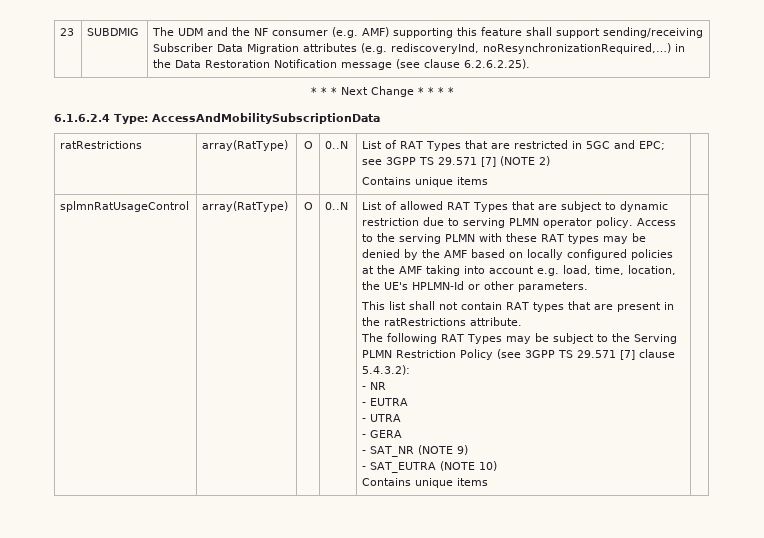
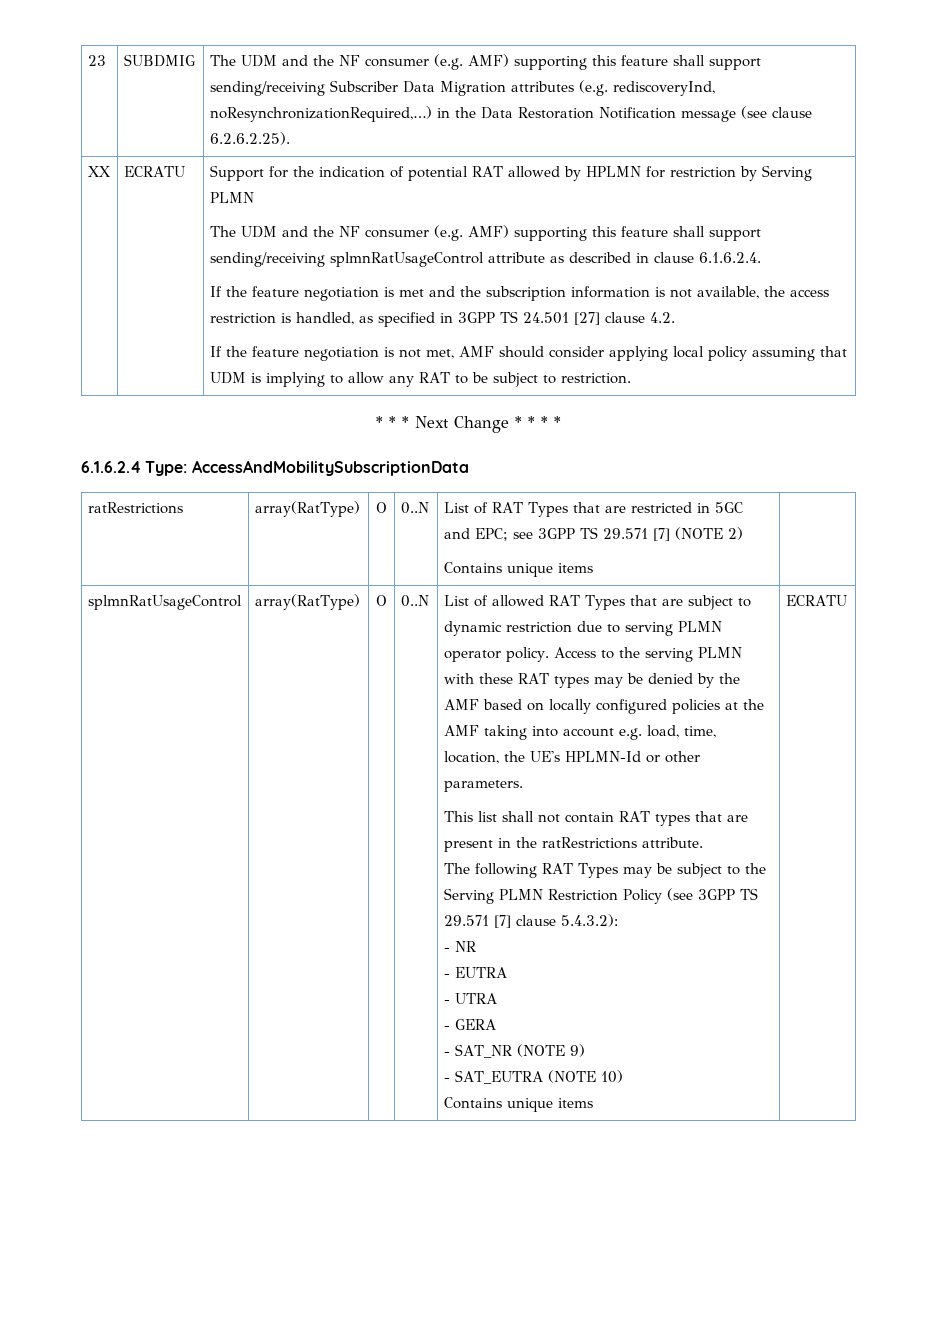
(531, 64) none -> [87,166,111,177] [123,166,185,177] [209,165,812,181] [209,192,254,203] [209,225,761,241] [209,252,761,267] [209,286,829,301] [209,311,675,327] [209,346,847,361] [209,372,631,387] // XX | ECRATU | Support for the indication of potential RAT allowed by HPLMN for restriction by Serving PLMN // The UDM and the NF consumer (e.g. AMF) supporting this feature shall support sending/receiving splmnRatUsageControl attribute as described in clause 6.1.6.2.4. // If the feature negotiation is met and the subscription information is not available, the access restriction is handled, as specified in 3GPP TS 24.501 [27] clause 4.2. // If the feature negotiation is not met, AMF should consider applying local policy assuming that UDM is implying to allow any RAT to be subject to restriction.
(489, 482) none -> [785,595,847,606] ECRATU

